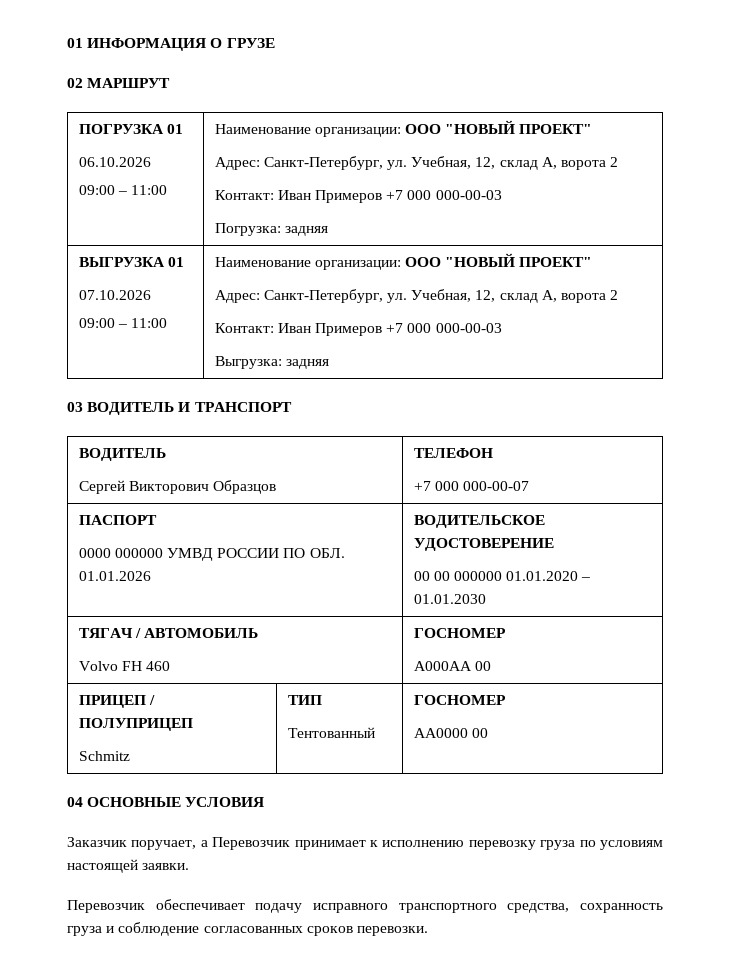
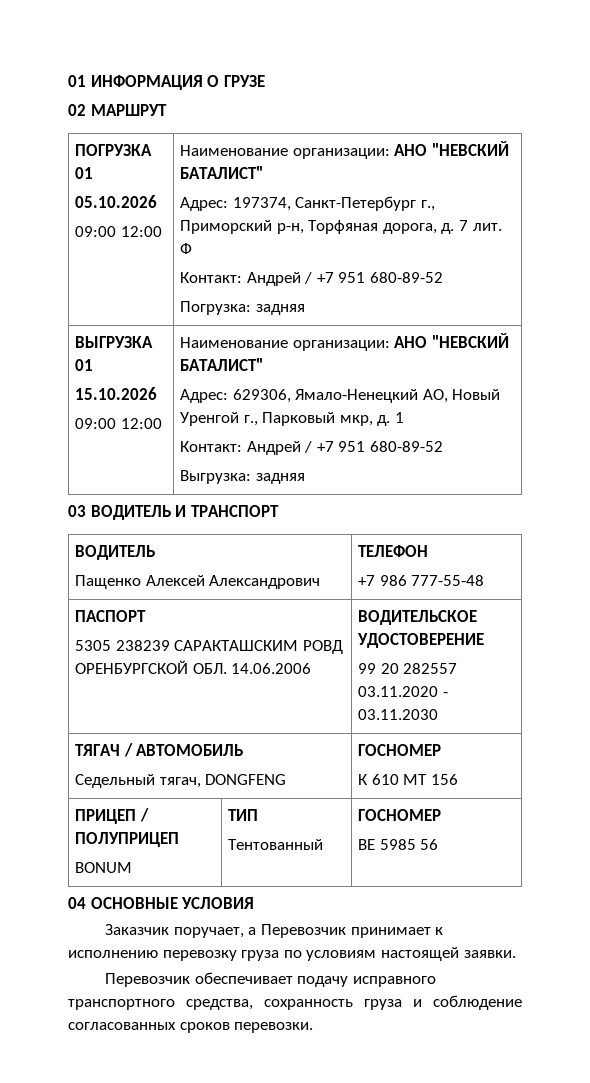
[78,157,151,167] [78,185,168,195] [214,120,593,137] [214,156,619,170] [214,190,502,203] 06.10.2026 // 09:00 – 11:00 | Наименование организации: ООО "НОВЫЙ ПРОЕКТ" // Адрес: Санкт-Петербург, ул. Учебная, 12, склад А, ворота 2 // Контакт: Иван Примеров +7 000 000-00-03 -> [75,195,158,208] [75,226,162,237] [180,141,509,159] [180,166,264,179] [180,196,435,211] [180,220,502,234] [180,243,193,254] [180,272,444,286] 05.10.2026 // 09:00 12:00 | Наименование организации: АНО "НЕВСКИЙ БАТАЛИСТ" // Адрес: 197374, Санкт-Петербург г., Приморский р-н, Торфяная дорога, д. 7 лит. Ф // Контакт: Андрей / +7 951 680-89-52
[78,290,151,300] [78,318,168,328] [214,253,593,270] [214,289,619,303] [214,323,502,336] 07.10.2026 // 09:00 – 11:00 | Наименование организации: ООО "НОВЫЙ ПРОЕКТ" // Адрес: Санкт-Петербург, ул. Учебная, 12, склад А, ворота 2 // Контакт: Иван Примеров +7 000 000-00-03 -> [75,387,158,400] [75,418,162,429] [180,333,509,351] [180,358,264,371] [180,389,501,403] [180,412,405,426] [180,441,444,455] 15.10.2026 // 09:00 12:00 | Наименование организации: АНО "НЕВСКИЙ БАТАЛИСТ" // Адрес: 629306, Ямало-Ненецкий АО, Новый Уренгой г., Парковый мкр, д. 1 // Контакт: Андрей / +7 951 680-89-52
[78,480,277,494] Сергей Викторович Образцов -> [75,575,321,589] Пащенко Алексей Александрович
[434,481,530,491] 000 000-00-07 -> [379,575,485,586] 986 777-55-48
[78,548,345,561] [78,571,151,581] [413,515,545,528] [413,538,554,551] [413,571,591,581] [413,594,486,604] [78,628,259,638] [78,661,171,671] [413,628,506,638] [413,661,491,671] 0000 000000 УМВД РОССИИ ПО ОБЛ. 01.01.2026 | ВОДИТЕЛЬСКОЕ УДОСТОВЕРЕНИЕ // 00 00 000000 01.01.2020 – 01.01.2030 // ТЯГАЧ / АВТОМОБИЛЬ // Volvo FH 460 | ГОСНОМЕР // А000АА 00 -> [75,640,343,654] [75,660,312,674] [358,610,478,625] [357,633,485,648] [358,663,458,674] [358,686,448,697] [358,709,439,720] [75,743,244,757] [75,774,287,788] [358,744,442,756] [358,774,458,785] 5305 238239 САРАКТАШСКИМ РОВД ОРЕНБУРГСКОЙ ОБЛ. 14.06.2006 | ВОДИТЕЛЬСКОЕ УДОСТОВЕРЕНИЕ // 99 20 282557 03.11.2020 - 03.11.2030 // ТЯГАЧ / АВТОМОБИЛЬ // Седельный тягач, DONGFENG | ГОСНОМЕР // К 610 МТ 156
[78,751,130,761] Schmitz -> [75,862,133,873] BONUM
[413,728,488,738] АА0000 00 -> [358,839,439,850] ВЕ 5985 56

